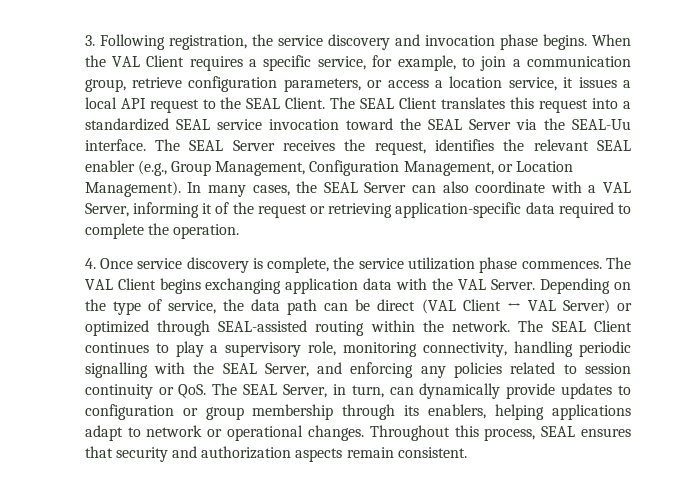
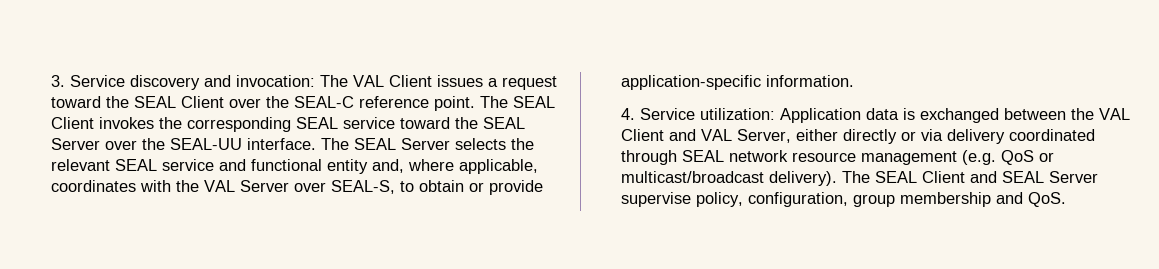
[99,34,632,50] [84,55,631,71] [84,76,631,92] [84,97,631,113] [84,118,339,131] Following registration, the service discovery and invocation phase begins. When the VAL Client requires a specific service, for example, to join a communication group, retrieve configuration parameters, or access a location service, it issues a local API request to the SEAL Client. The SEAL Client translates this request into a standardized SEAL service invocation -> [70,75,558,90] [51,96,556,111] [51,117,396,132] Service discovery and invocation: The VAL Client issues a request toward the SEAL Client over the SEAL-C reference point. The SEAL Client invokes the corresponding SEAL service
[515,118,632,130] via the SEAL-Uu -> [105,138,243,150] over the SEAL-UU
[283,139,631,155] [84,160,573,176] [84,181,631,197] [84,202,631,218] [84,223,240,239] [84,257,631,273] [84,278,631,294] [84,299,632,315] [84,320,632,336] [84,341,632,357] [84,362,631,378] [84,383,631,399] [84,404,631,420] [84,425,631,441] [84,446,467,462] receives the request, identifies the relevant SEAL enabler (e.g., Group Management, Configuration Management, or Location Management). In many cases, the SEAL Server can also coordinate with a VAL Server, informing it of the request or retrieving application-specific data required to complete the operation. // 4. Once service discovery is complete, the service utilization phase commences. The VAL Client begins exchanging application data with the VAL Server. Depending on the type of service, the data path can be direct (VAL Client ↔ VAL Server) or optimized through SEAL-assisted routing within the network. The SEAL Client continues to play a supervisory role, monitoring connectivity, handling periodic signalling with the SEAL Server, and enforcing any policies related to session continuity or QoS. The SEAL Server, in turn, can dynamically provide updates to configuration or group membership through its enablers, helping applications adapt to network or operational changes. Throughout this process, SEAL ensures that security and authorization aspects remain consistent. -> [455,138,535,150] [51,159,539,174] [51,180,544,195] [621,75,855,90] [621,108,1131,123] [621,129,1096,144] [621,150,1055,165] [621,171,1099,186] [621,192,1067,207] selects the relevant SEAL service and functional entity and, where applicable, coordinates with the VAL Server over SEAL-S, to obtain or provide application-specific information. // 4. Service utilization: Application data is exchanged between the VAL Client and VAL Server, either directly or via delivery coordinated through SEAL network resource management (e.g. QoS or multicast/broadcast delivery). The SEAL Client and SEAL Server supervise policy, configuration, group membership and QoS.

